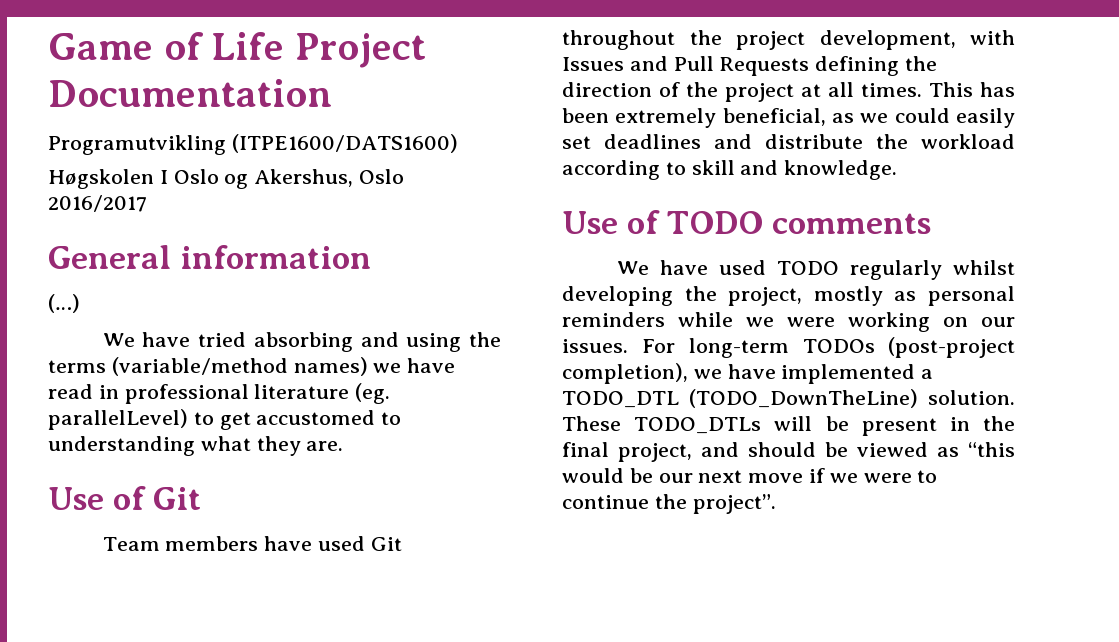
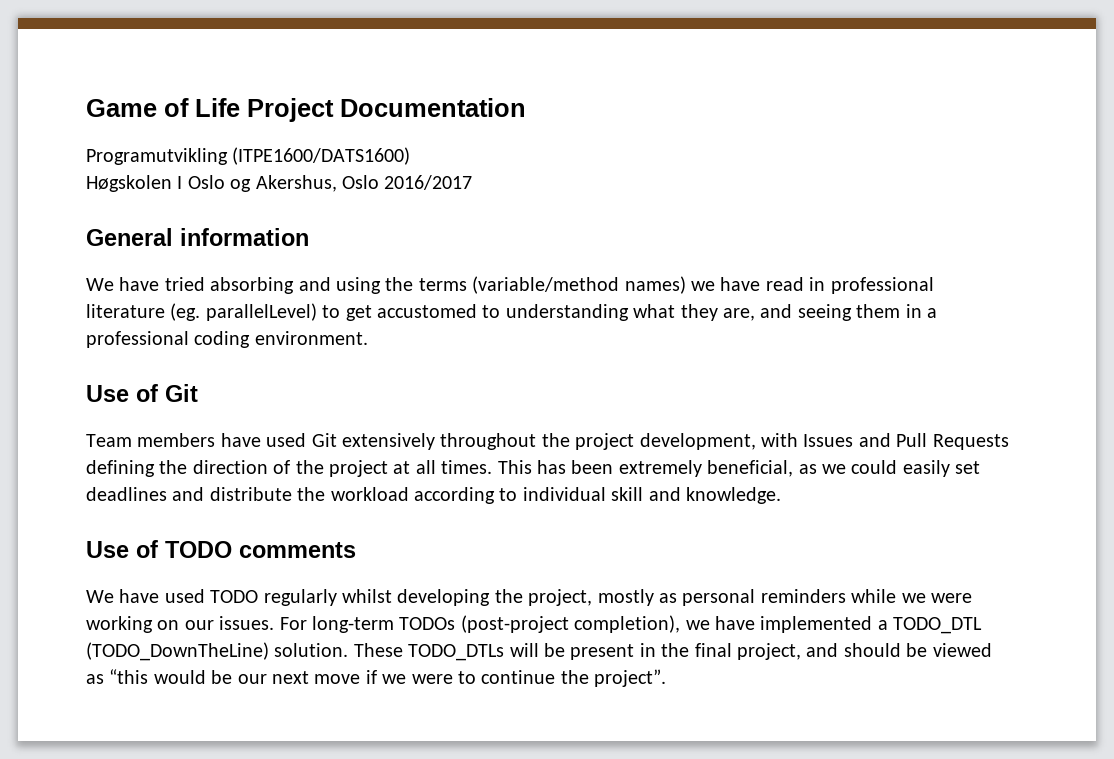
[48,294,80,313] // (…) -> (309, 237) none
[306,441,344,451] are. -> [722,304,937,321] [86,331,368,348] are, and seeing them in a professional coding environment.
(402, 544) none -> [342,433,435,450] extensively
(686, 168) none -> [522,487,606,501] individual

